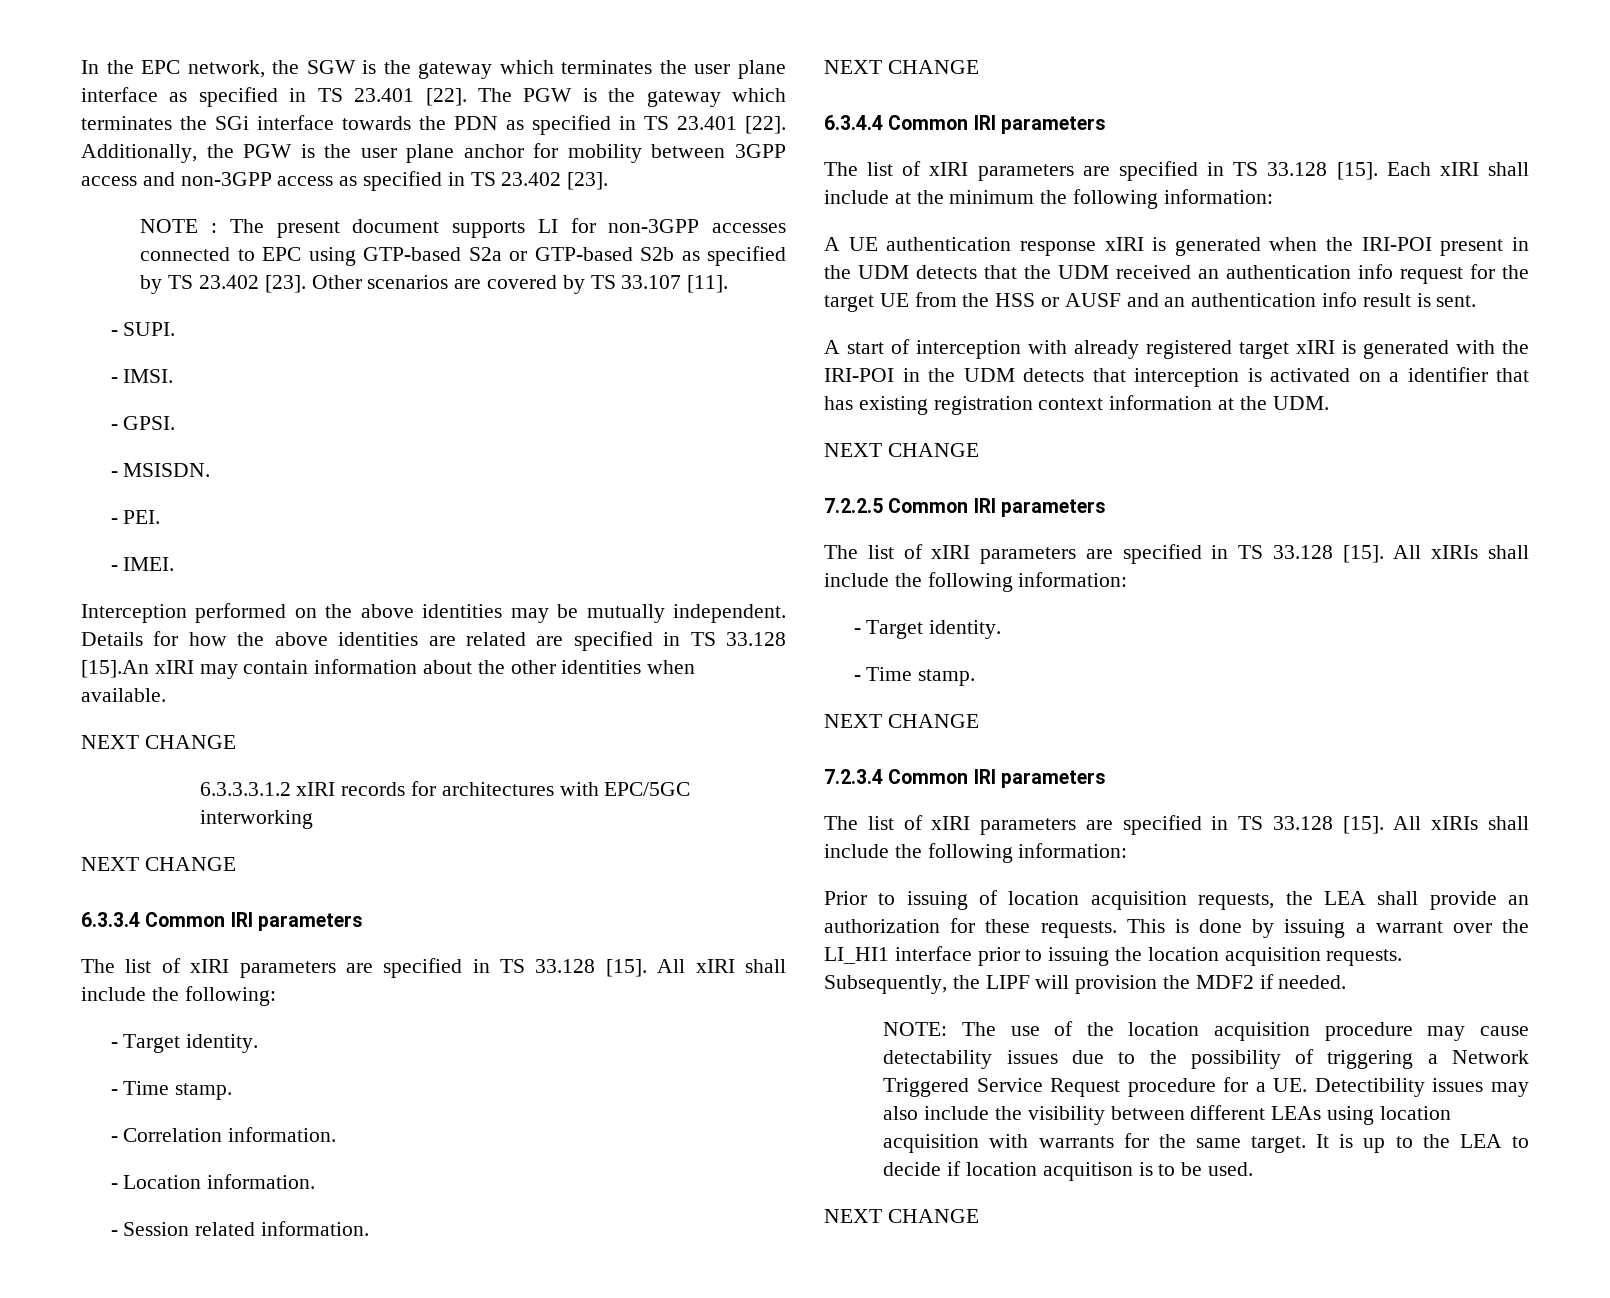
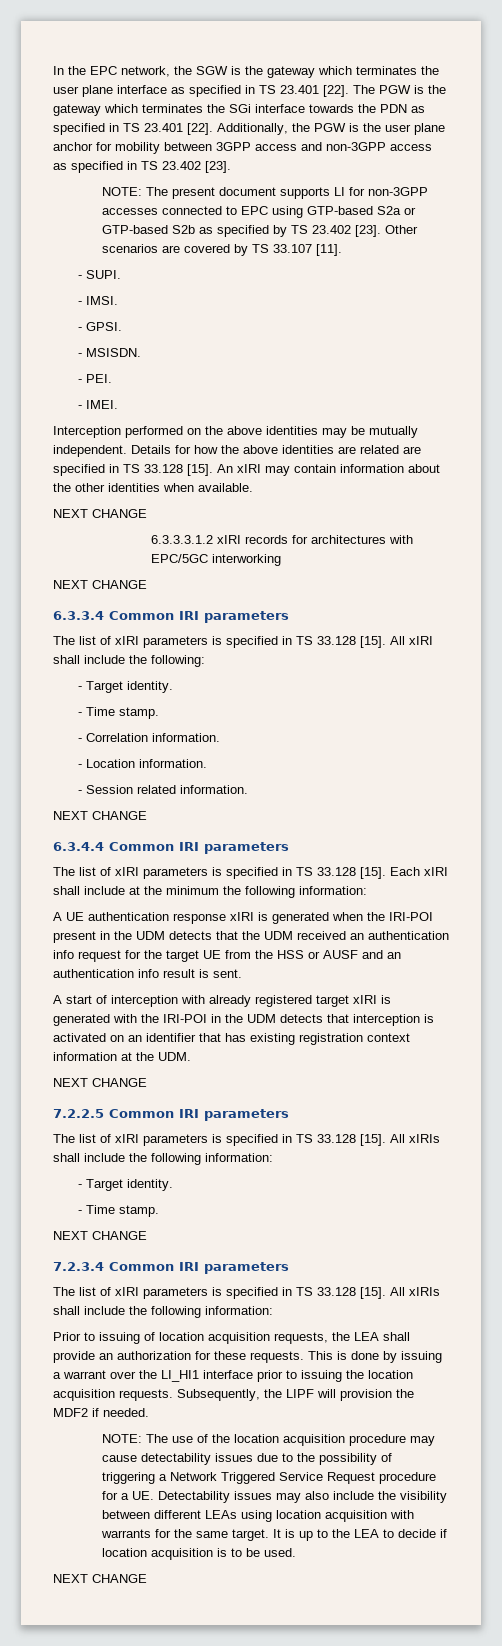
[140,219,218,233] NOTE : -> [102,187,143,196] NOTE:
[81,660,149,678] [15].An -> [187,464,233,476] [15]. An
[345,963,373,973] are -> [212,636,222,645] is
[1082,166,1110,176] are -> [212,867,222,876] is
[1389,372,1399,382] a -> [128,1035,142,1042] an
[1085,549,1113,559] are -> [212,1134,222,1143] is
[1085,820,1113,830] are -> [212,1287,222,1296] is
[1314,1078,1425,1097] Detectibility -> [158,1491,231,1503] Detectability
[1042,1162,1133,1181] acquitison -> [151,1548,214,1560] acquisition

